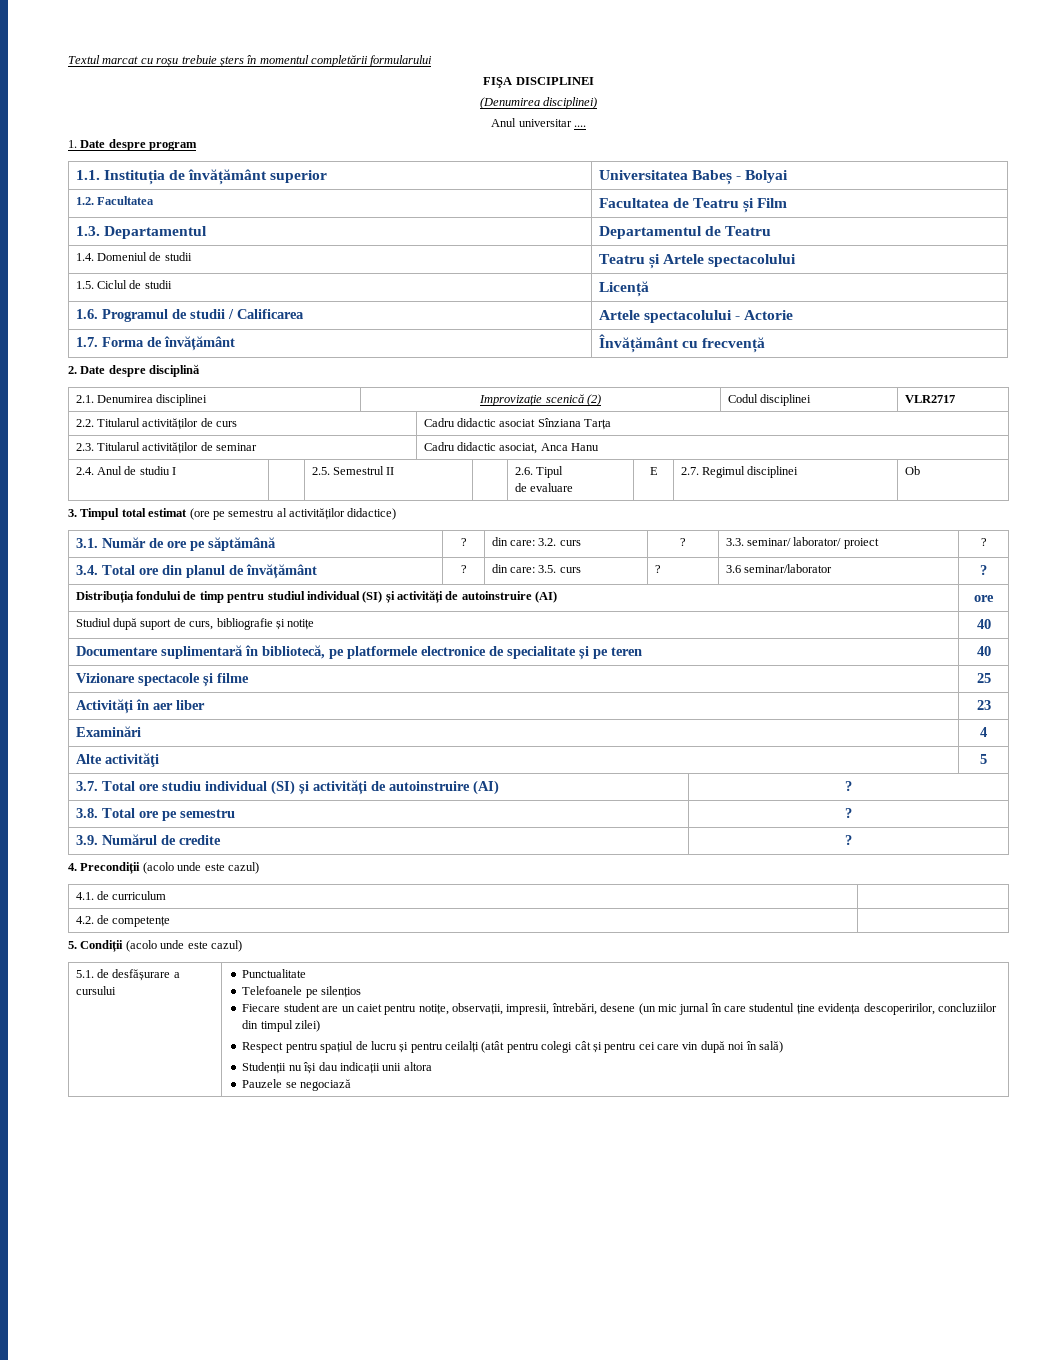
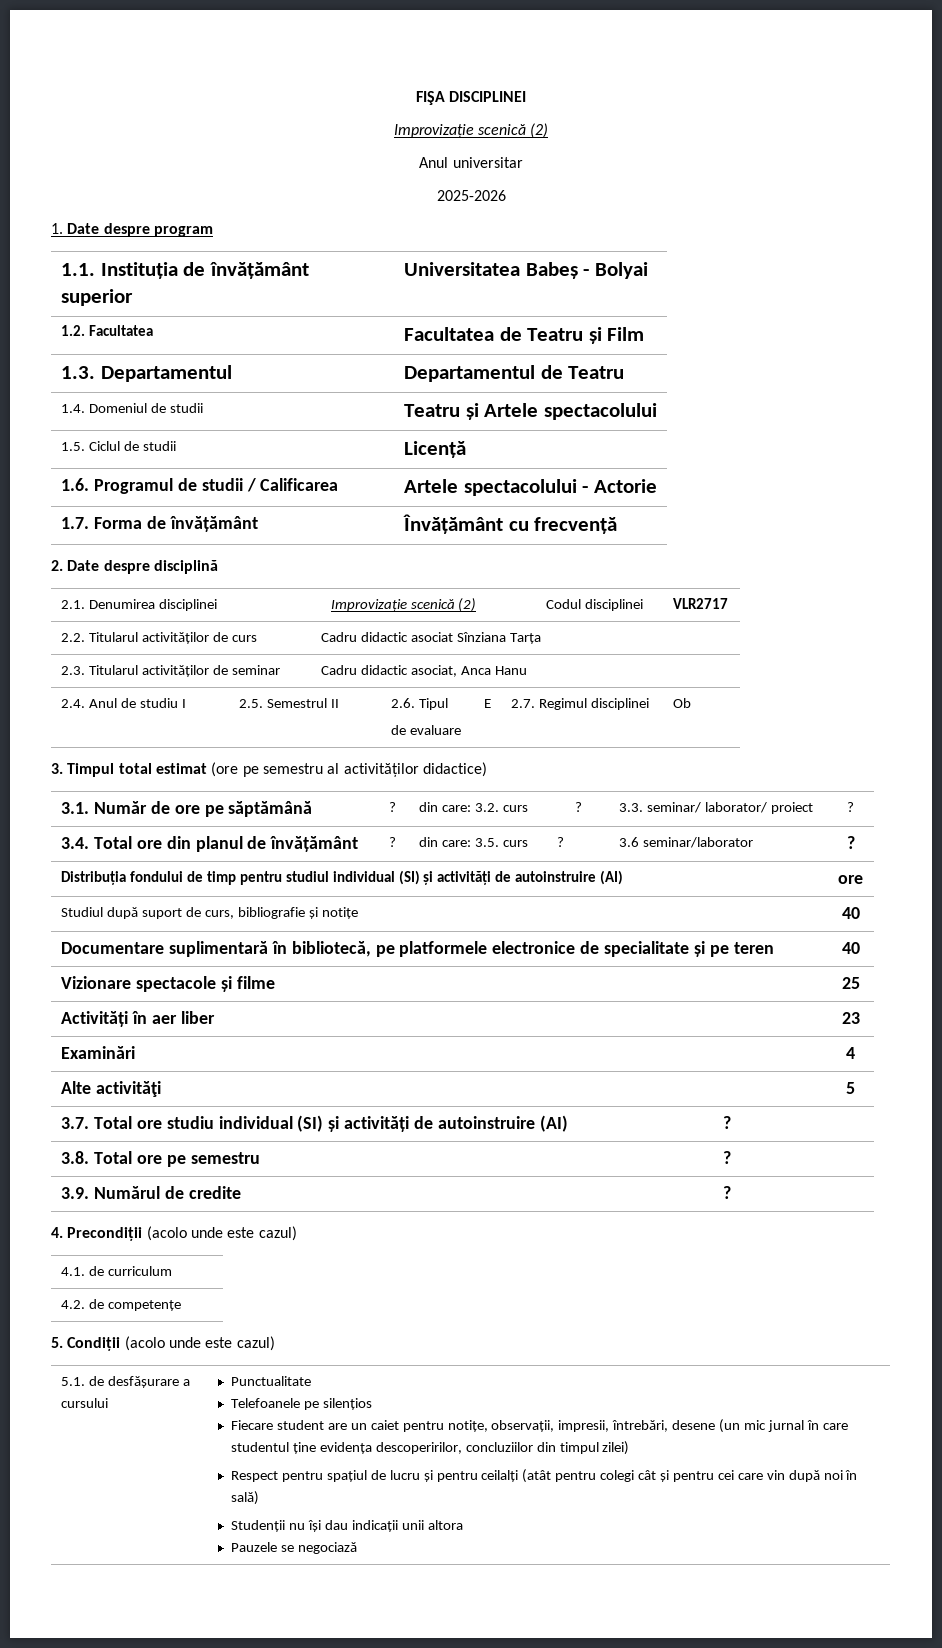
[68,55,433,67] Textul marcat cu roșu trebuie șters în momentul completării formularului // -> (415, 98) none
[479,97,598,109] (Denumirea disciplinei) -> [393,123,549,138] Improvizație scenică (2)
[573,125,586,127] .... -> [436,190,506,201] // 2025-2026

